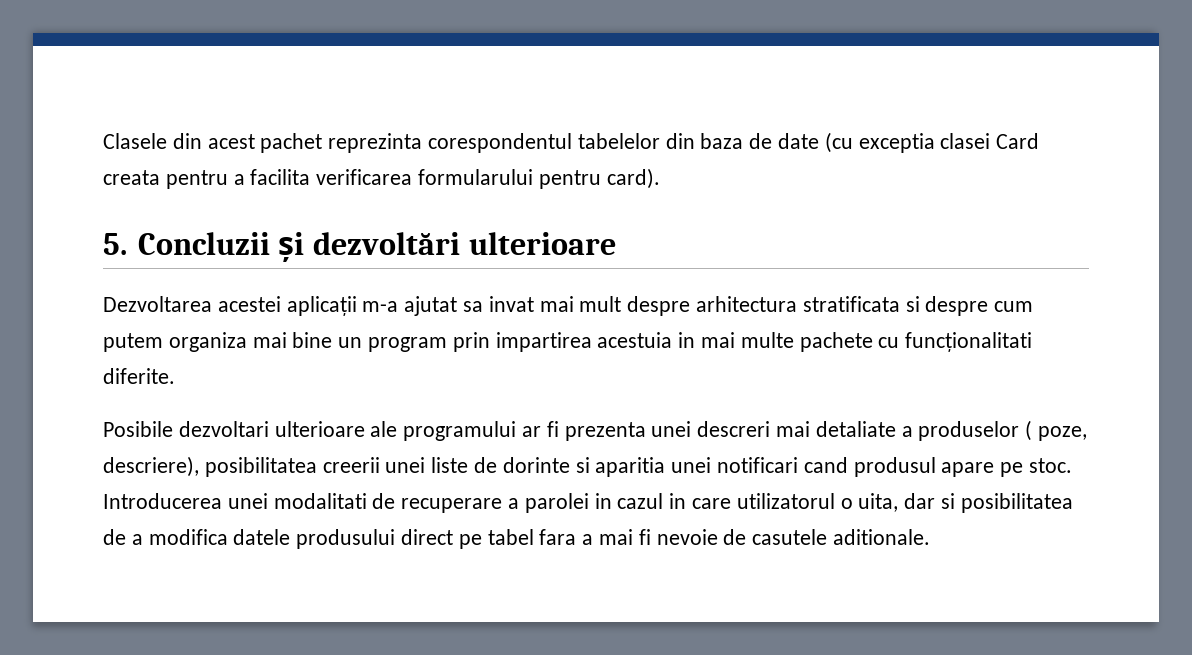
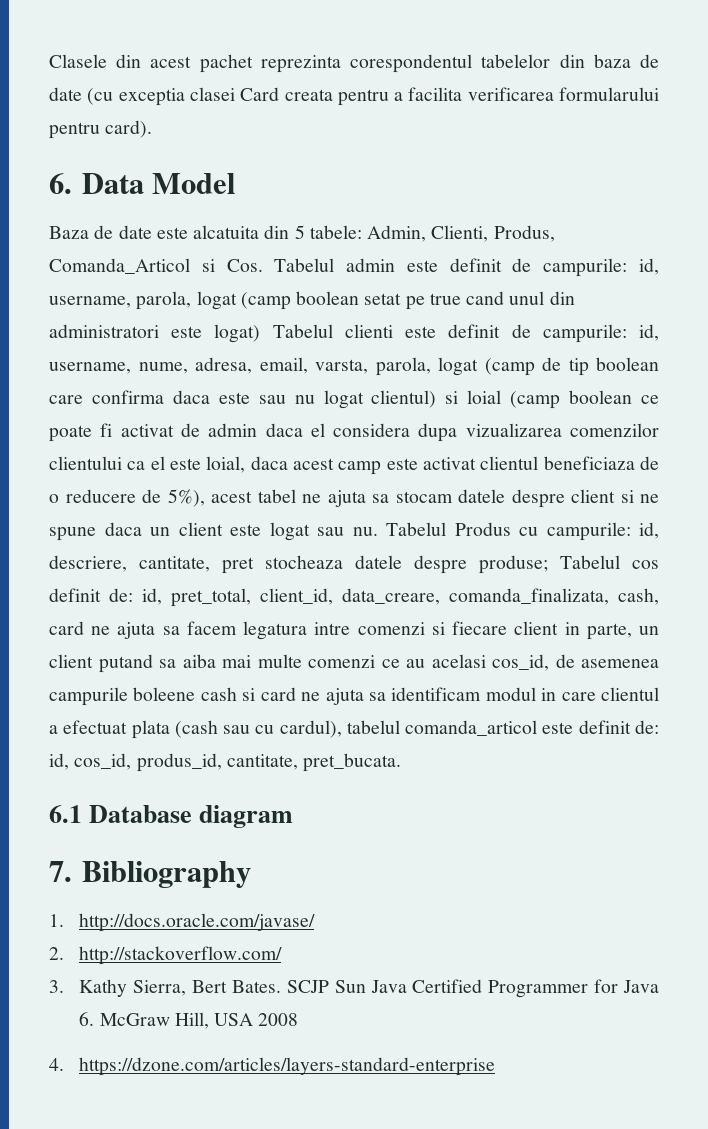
[103,232,616,262] [103,296,1034,316] [103,332,1033,352] [103,368,175,384] [103,420,1088,441] [103,456,1073,477] [103,493,1073,513] [103,529,931,549] 5. Concluzii și dezvoltări ulterioare // Dezvoltarea acestei aplicații m-a ajutat sa invat mai mult despre arhitectura stratificata si despre cum putem organiza mai bine un program prin impartirea acestuia in mai multe pachete cu funcționalitati diferite. // Posibile dezvoltari ulterioare ale programului ar fi prezenta unei descreri mai detaliate a produselor ( poze, descriere), posibilitatea creerii unei liste de dorinte si aparitia unei notificari cand produsul apare pe stoc. Introducerea unei modalitati de recuperare a parolei in cazul in care utilizatorul o uita, dar si posibilitatea de a modifica datele produsului direct pe tabel fara a mai fi nevoie de casutele aditionale. -> [49,173,235,194] [49,225,555,242] [49,258,659,277] [49,291,575,310] [49,324,659,343] [49,357,659,376] [49,390,659,409] [49,423,659,442] [49,456,659,475] [49,489,659,508] [49,522,659,541] [49,555,659,574] [49,588,659,607] [49,621,660,640] [49,654,659,673] [49,687,659,706] [49,720,659,739] [49,753,402,772] [49,805,294,828] [49,861,251,888] [49,913,316,932] [49,946,283,965] [49,979,659,998] [79,1012,299,1029] [49,1057,496,1076] 6. Data Model // Baza de date este alcatuita din 5 tabele: Admin, Clienti, Produs, Comanda_Articol si Cos. Tabelul admin este definit de campurile: id, username, parola, logat (camp boolean setat pe true cand unul din administratori este logat) Tabelul clienti este definit de campurile: id, username, nume, adresa, email, varsta, parola, logat (camp de tip boolean care confirma daca este sau nu logat clientul) si loial (camp boolean ce poate fi activat de admin daca el considera dupa vizualizarea comenzilor clientului ca el este loial, daca acest camp este activat clientul beneficiaza de o reducere de 5%), acest tabel ne ajuta sa stocam datele despre client si ne spune daca un client este logat sau nu. Tabelul Produs cu campurile: id, descriere, cantitate, pret stocheaza datele despre produse; Tabelul cos definit de: id, pret_total, client_id, data_creare, comanda_finalizata, cash, card ne ajuta sa facem legatura intre comenzi si fiecare client in parte, un client putand sa aiba mai multe comenzi ce au acelasi cos_id, de asemenea campurile boleene cash si card ne ajuta sa identificam modul in care clientul a efectuat plata (cash sau cu cardul), tabelul comanda_articol este definit de: id, cos_id, produs_id, cantitate, pret_bucata. // 6.1 Database diagram // 7. Bibliography // 1. http://docs.oracle.com/javase/ // 2. http://stackoverflow.com/ // 3. Kathy Sierra, Bert Bates. SCJP Sun Java Certified Programmer for Java 6. McGraw Hill, USA 2008 // 4. https://dzone.com/articles/layers-standard-enterprise

